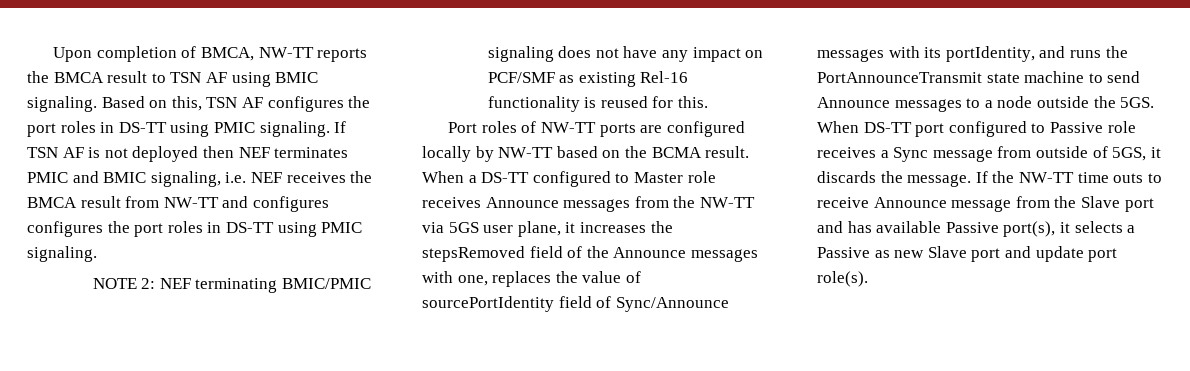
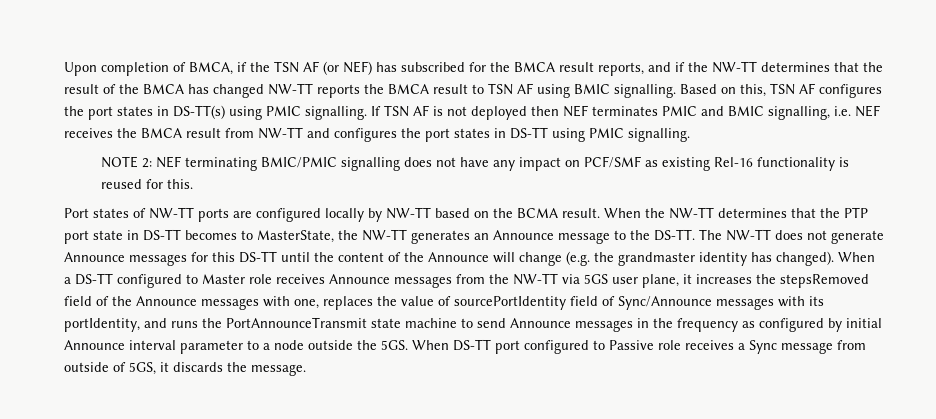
(254, 54) none -> [237,61,883,76] [64,84,264,98] if the TSN AF (or NEF) has subscribed for the BMCA result reports, and if the NW-TT determines that the result of the BMCA has changed
[27,96,97,112] signaling. -> [614,84,676,98] signalling.
[60,121,330,137] roles in DS-TT using PMIC signaling. -> [117,105,367,120] states in DS-TT(s) using PMIC signalling.
[150,171,221,187] signaling, -> [768,106,830,120] signalling,
[27,221,363,237] [27,246,97,262] configures the port roles in DS-TT using PMIC signaling. -> [401,127,690,142] the port states in DS-TT using PMIC signalling.
[487,46,554,62] signaling -> [340,157,400,171] signalling
[481,121,517,133] roles -> [93,208,129,218] states
(464, 177) none -> [645,207,868,219] [64,229,884,244] [64,251,875,266] the NW-TT determines that the PTP port state in DS-TT becomes to MasterState, the NW-TT generates an Announce message to the DS-TT. The NW-TT does not generate Announce messages for this DS-TT until the content of the Announce will change (e.g. the grandmaster identity has changed). When
(962, 105) none -> [637,318,882,332] [64,340,243,354] in the frequency as configured by initial Announce interval parameter
[975,171,1162,183] [817,196,1154,212] [817,221,1136,237] [817,246,1118,262] [817,271,868,287] If the NW-TT time outs to receive Announce message from the Slave port and has available Passive port(s), it selects a Passive as new Slave port and update port role(s). -> (306, 370) none

